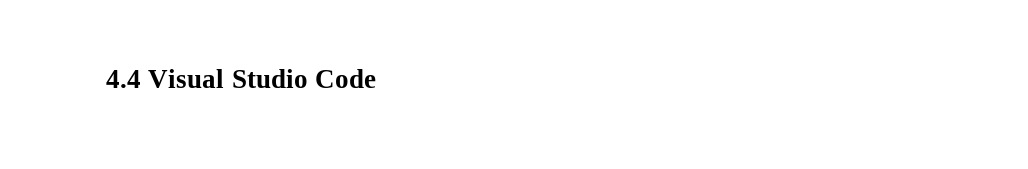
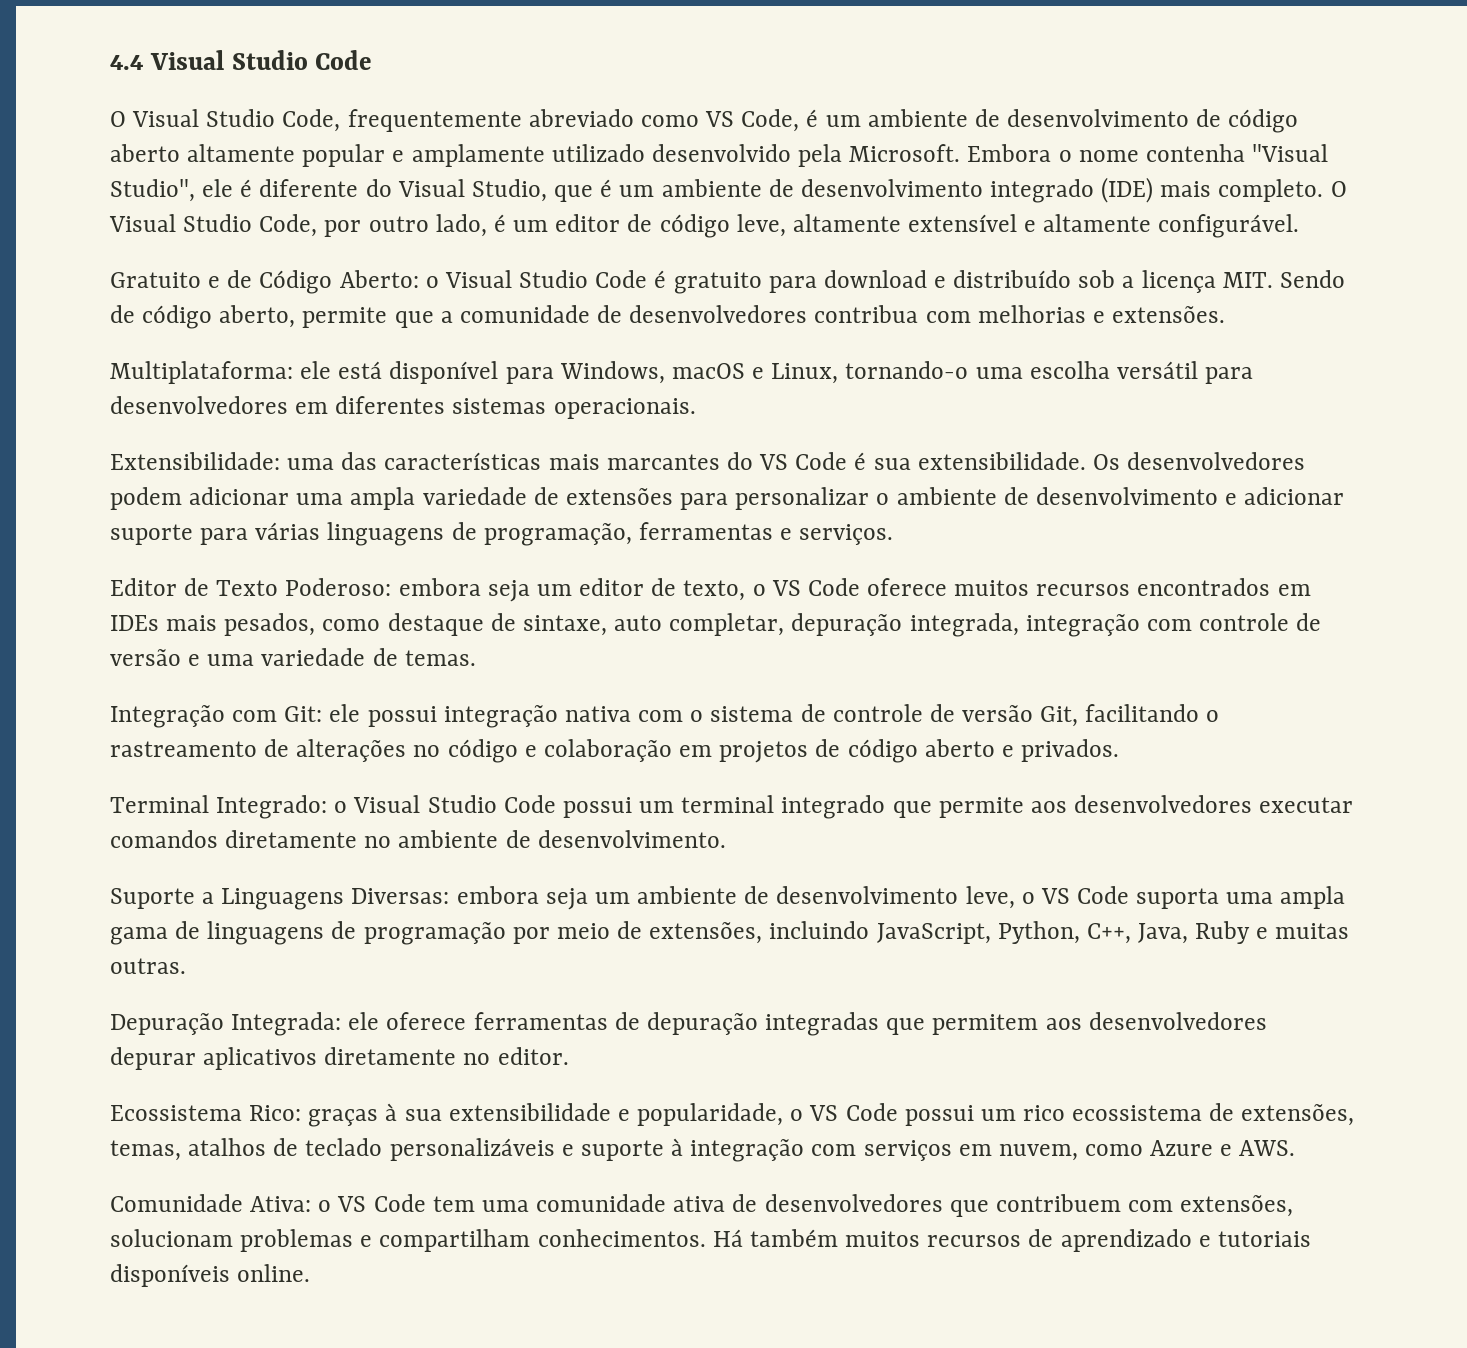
(376, 78) none -> [110,109,1299,133] [110,144,1329,167] [110,177,1347,203] [109,214,1300,238] [110,270,1345,294] [110,305,1226,329] [110,361,1254,384] [110,396,696,419] [110,452,1306,470] [110,487,1345,510] [110,522,894,546] [110,578,1311,602] [110,613,1322,637] [110,648,476,666] [110,704,1220,728] [110,739,1120,763] [110,795,1354,819] [110,830,726,848] [110,886,1346,910] [110,921,1350,945] [110,958,186,974] [110,1012,1267,1036] [110,1047,569,1070] [110,1103,1355,1127] [110,1138,1296,1162] [110,1194,1294,1217] [110,1229,1311,1252] [110,1264,311,1287] // O Visual Studio Code, frequentemente abreviado como VS Code, é um ambiente de desenvolvimento de código aberto altamente popular e amplamente utilizado desenvolvido pela Microsoft. Embora o nome contenha "Visual Studio", ele é diferente do Visual Studio, que é um ambiente de desenvolvimento integrado (IDE) mais completo. O Visual Studio Code, por outro lado, é um editor de código leve, altamente extensível e altamente configurável. // Gratuito e de Código Aberto: o Visual Studio Code é gratuito para download e distribuído sob a licença MIT. Sendo de código aberto, permite que a comunidade de desenvolvedores contribua com melhorias e extensões. // Multiplataforma: ele está disponível para Windows, macOS e Linux, tornando-o uma escolha versátil para desenvolvedores em diferentes sistemas operacionais. // Extensibilidade: uma das características mais marcantes do VS Code é sua extensibilidade. Os desenvolvedores podem adicionar uma ampla variedade de extensões para personalizar o ambiente de desenvolvimento e adicionar suporte para várias linguagens de programação, ferramentas e serviços. // Editor de Texto Poderoso: embora seja um editor de texto, o VS Code oferece muitos recursos encontrados em IDEs mais pesados, como destaque de sintaxe, auto completar, depuração integrada, integração com controle de versão e uma variedade de temas. // Integração com Git: ele possui integração nativa com o sistema de controle de versão Git, facilitando o rastreamento de alterações no código e colaboração em projetos de código aberto e privados. // Terminal Integrado: o Visual Studio Code possui um terminal integrado que permite aos desenvolvedores executar comandos diretamente no ambiente de desenvolvimento. // Suporte a Linguagens Diversas: embora seja um ambiente de desenvolvimento leve, o VS Code suporta uma ampla gama de linguagens de programação por meio de extensões, incluindo JavaScript, Python, C++, Java, Ruby e muitas outras. // Depuração Integrada: ele oferece ferramentas de depuração integradas que permitem aos desenvolvedores depurar aplicativos diretamente no editor. // Ecossistema Rico: graças à sua extensibilidade e popularidade, o VS Code possui um rico ecossistema de extensões, temas, atalhos de teclado personalizáveis e suporte à integração com serviços em nuvem, como Azure e AWS. // Comunidade Ativa: o VS Code tem uma comunidade ativa de desenvolvedores que contribuem com extensões, solucionam problemas e compartilham conhecimentos. Há também muitos recursos de aprendizado e tutoriais disponíveis online.

